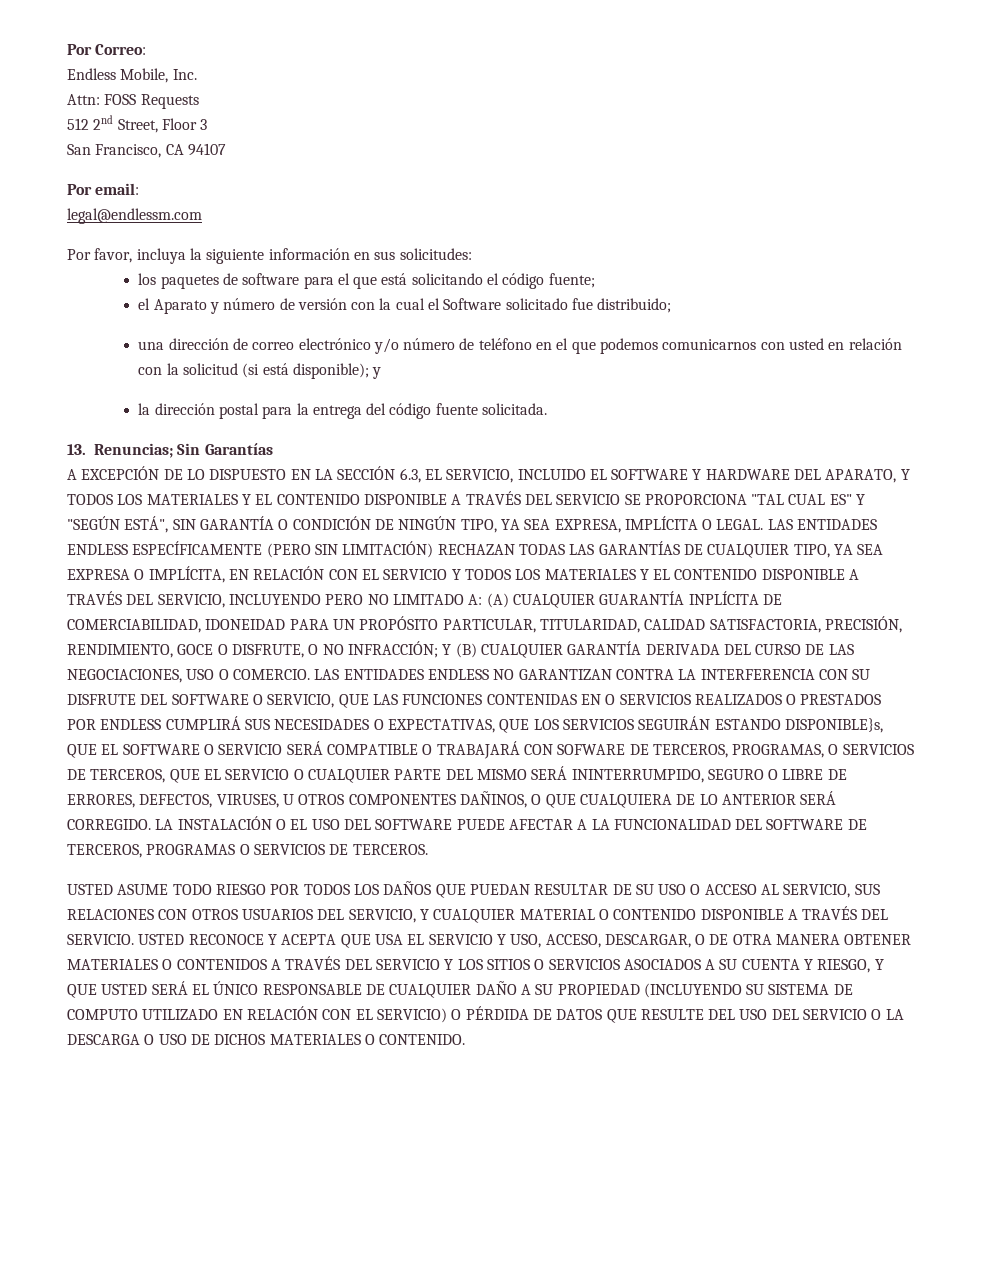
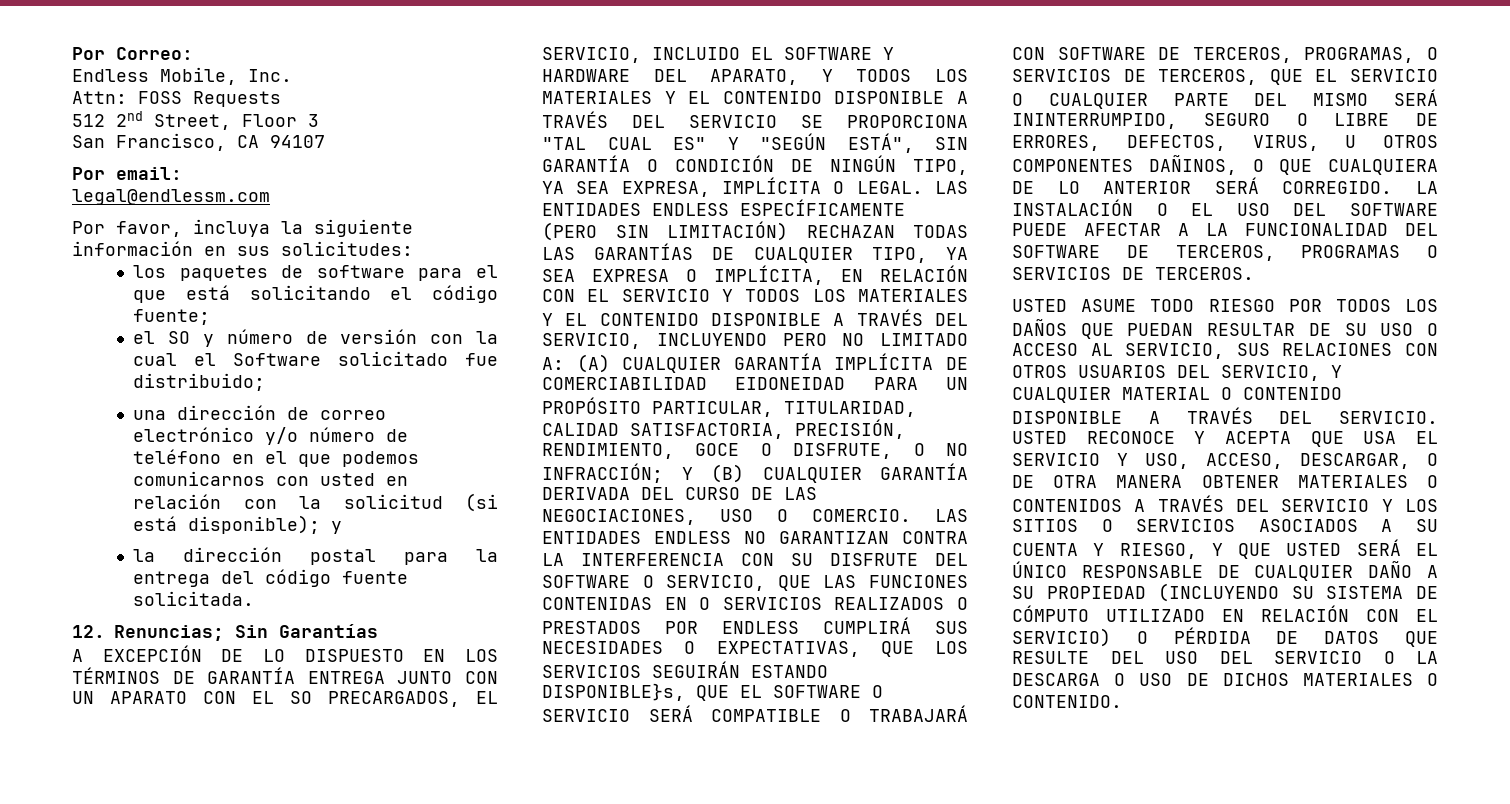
[153,299,207,314] Aparato -> [168,331,191,344] SO
[67,444,86,455] 13. -> [72,625,105,638] 12.
[314,466,421,483] LA SECCIÓN 6.3, -> [465,649,498,662] [72,667,498,684] [72,691,460,707] LOS TÉRMINOS DE GARANTÍA ENTREGA JUNTO CON UN APARATO CON EL SO PRECARGADOS,
[599,591,782,605] [67,619,286,633] GUARANTÍA INPLÍCITA DE COMERCIABILIDAD, IDONEIDAD -> [733,353,968,370] [542,377,846,390] GARANTÍA IMPLÍCITA DE COMERCIABILIDAD EIDONEIDAD
[557,744,626,755] SOFWARE -> [1057,47,1146,60] SOFTWARE
[216,794,279,808] VIRUSES, -> [1252,135,1319,151] VIRUS,
[67,1009,138,1020] COMPUTO -> [1012,605,1089,622] CÓMPUTO

